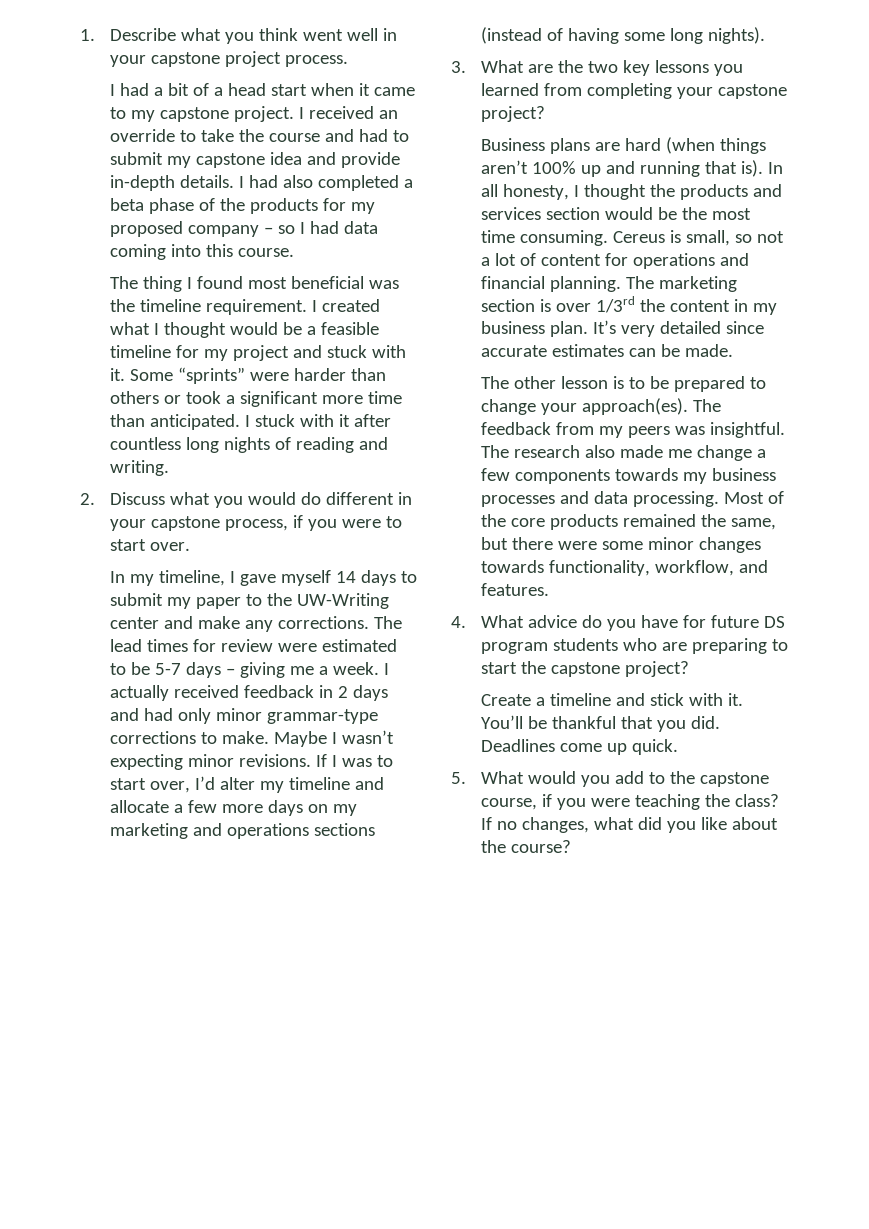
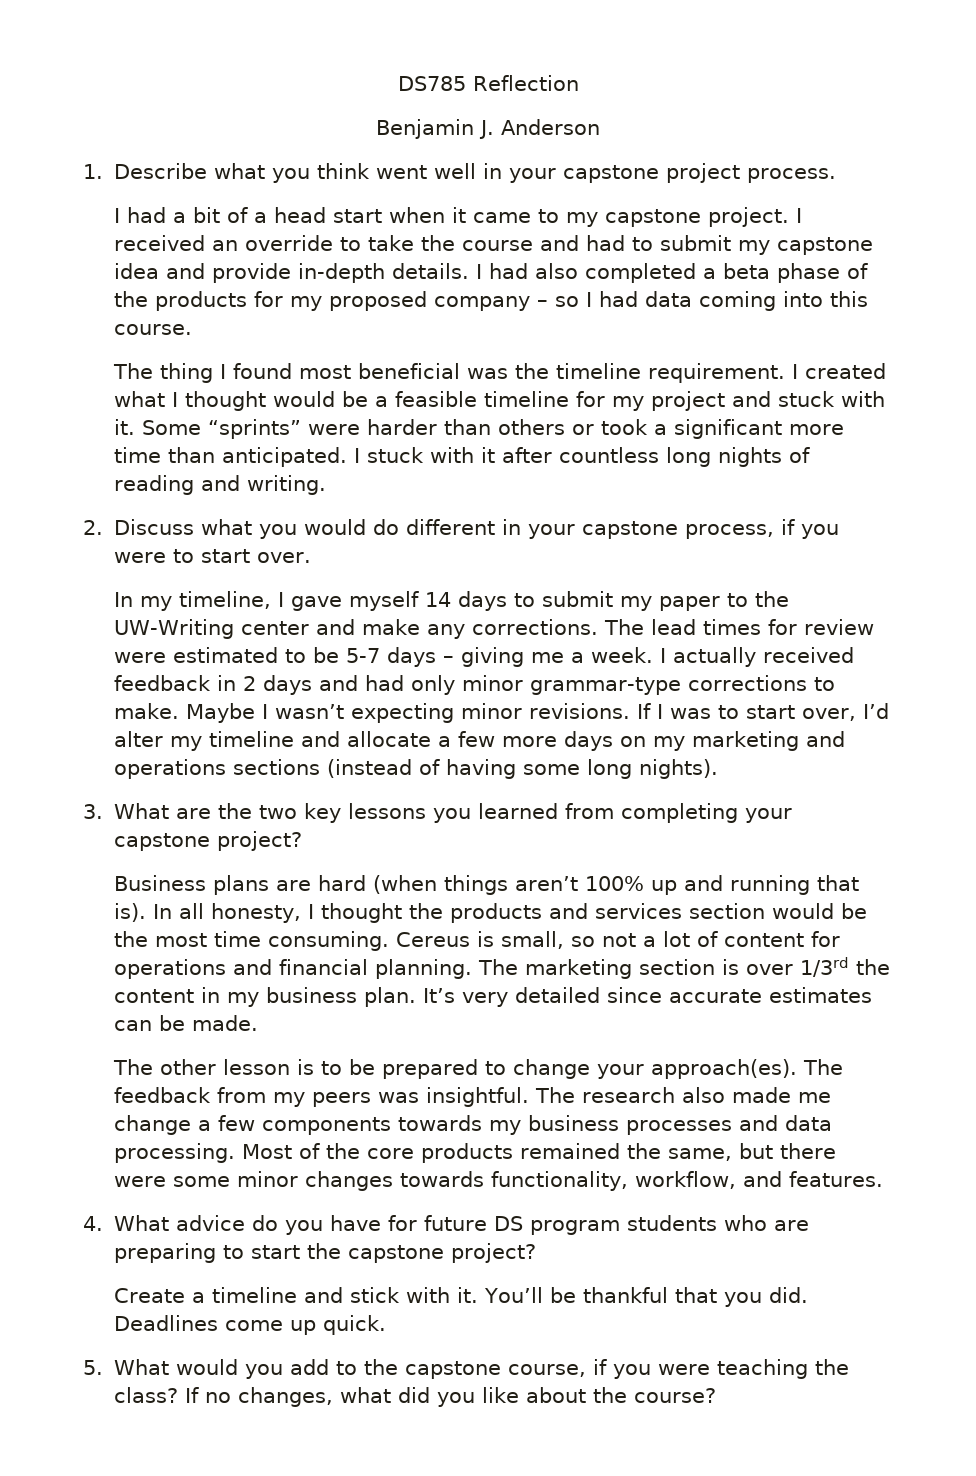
(80, 35) none -> [397,75,579,91] [376,119,600,139] DS785 Reflection // Benjamin J. Anderson //

